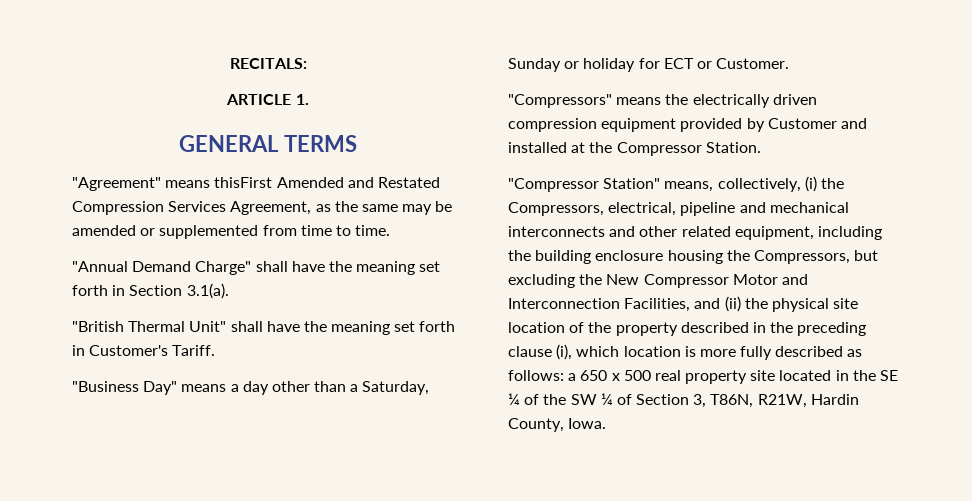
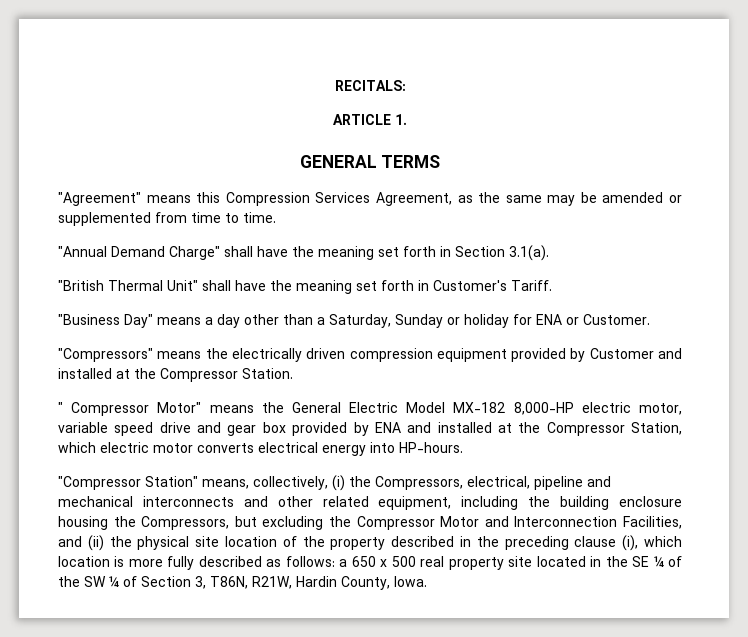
[214,177,440,188] thisFirst Amended and Restated -> [196,192,221,203] this
[663,58,694,69] ECT -> [536,314,562,325] ENA
(761, 147) none -> [58,402,682,416] [58,422,682,436] [58,442,463,456] // " Compressor Motor" means the General Electric Model MX-182 8,000-HP electric motor, variable speed drive and gear box provided by ENA and installed at the Compressor Station, which electric motor converts electrical energy into HP-hours.
[606,274,640,285] New -> (351, 521) none

